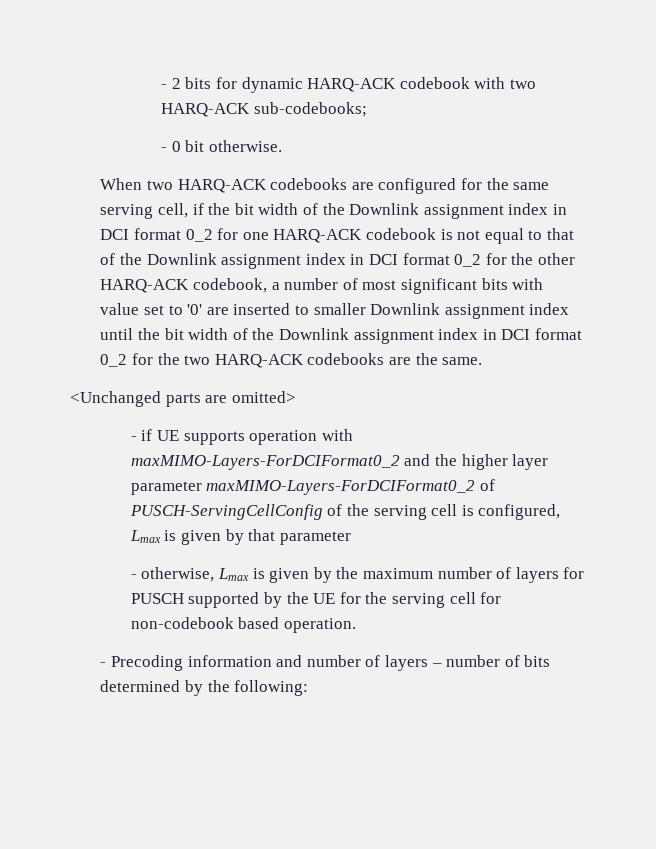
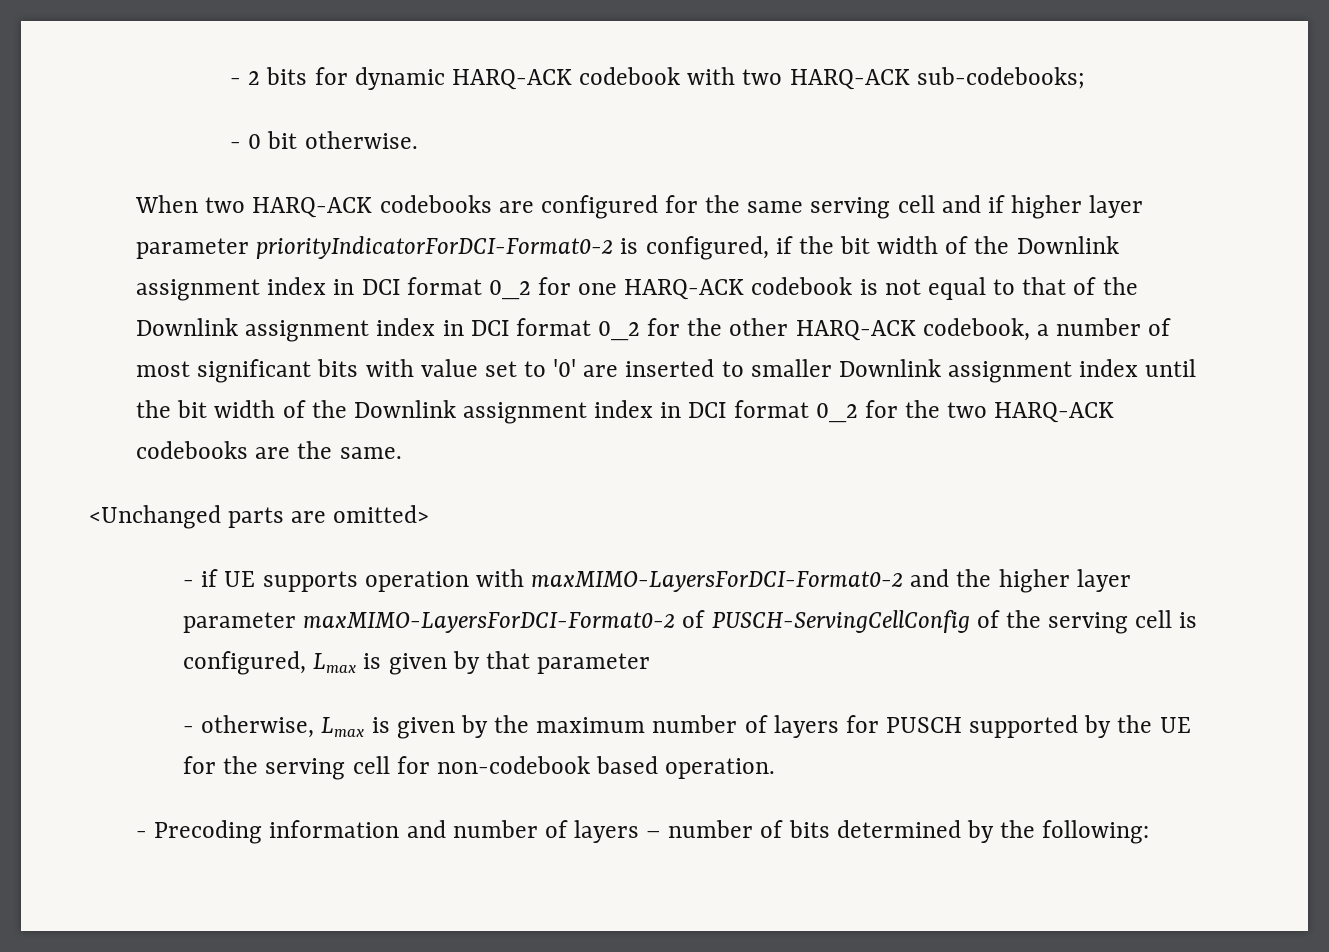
[158,203,189,218] cell, -> [897,195,1144,219] [136,236,769,260] cell and if higher layer parameter priorityIndicatorForDCI-Format0-2 is configured,
[130,455,400,470] maxMIMO-Layers-ForDCIFormat0_2 -> [531,571,904,592] maxMIMO-LayersForDCI-Format0-2
[206,480,476,495] maxMIMO-Layers-ForDCIFormat0_2 -> [303,612,676,633] maxMIMO-LayersForDCI-Format0-2

